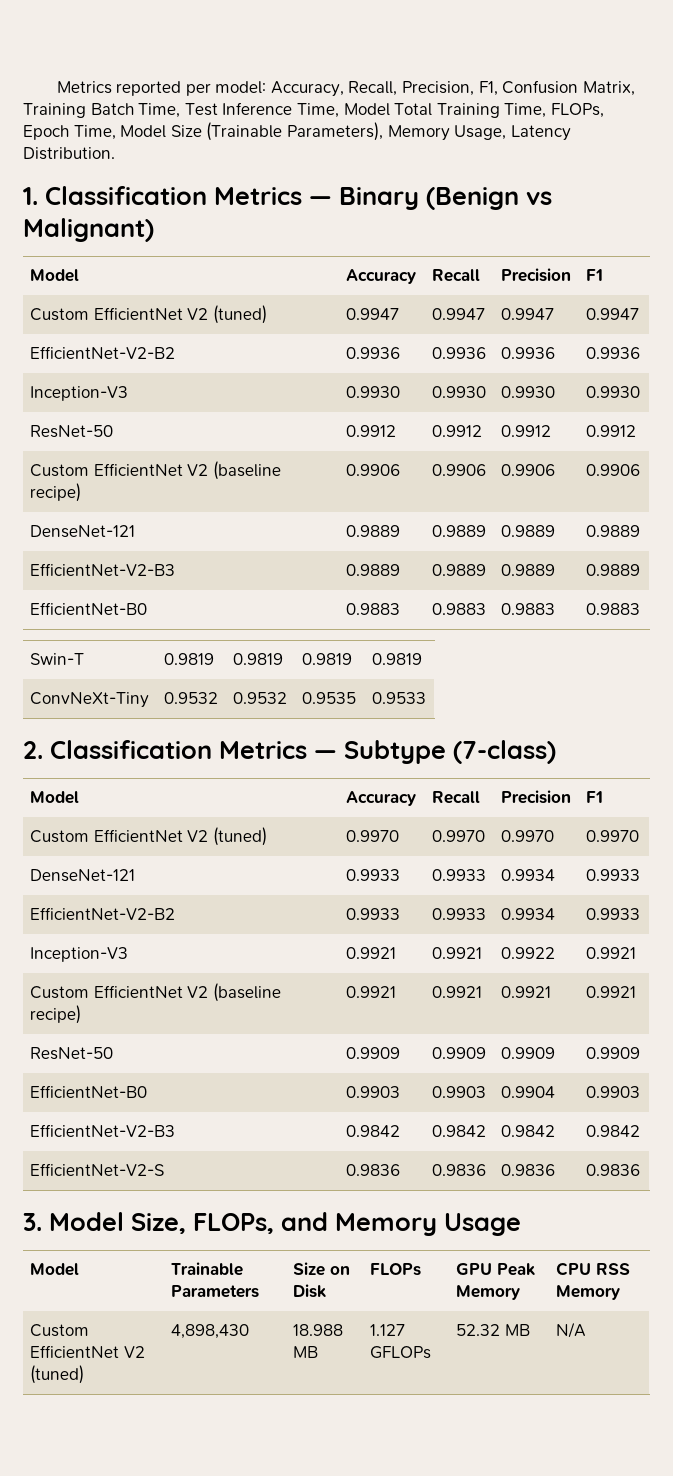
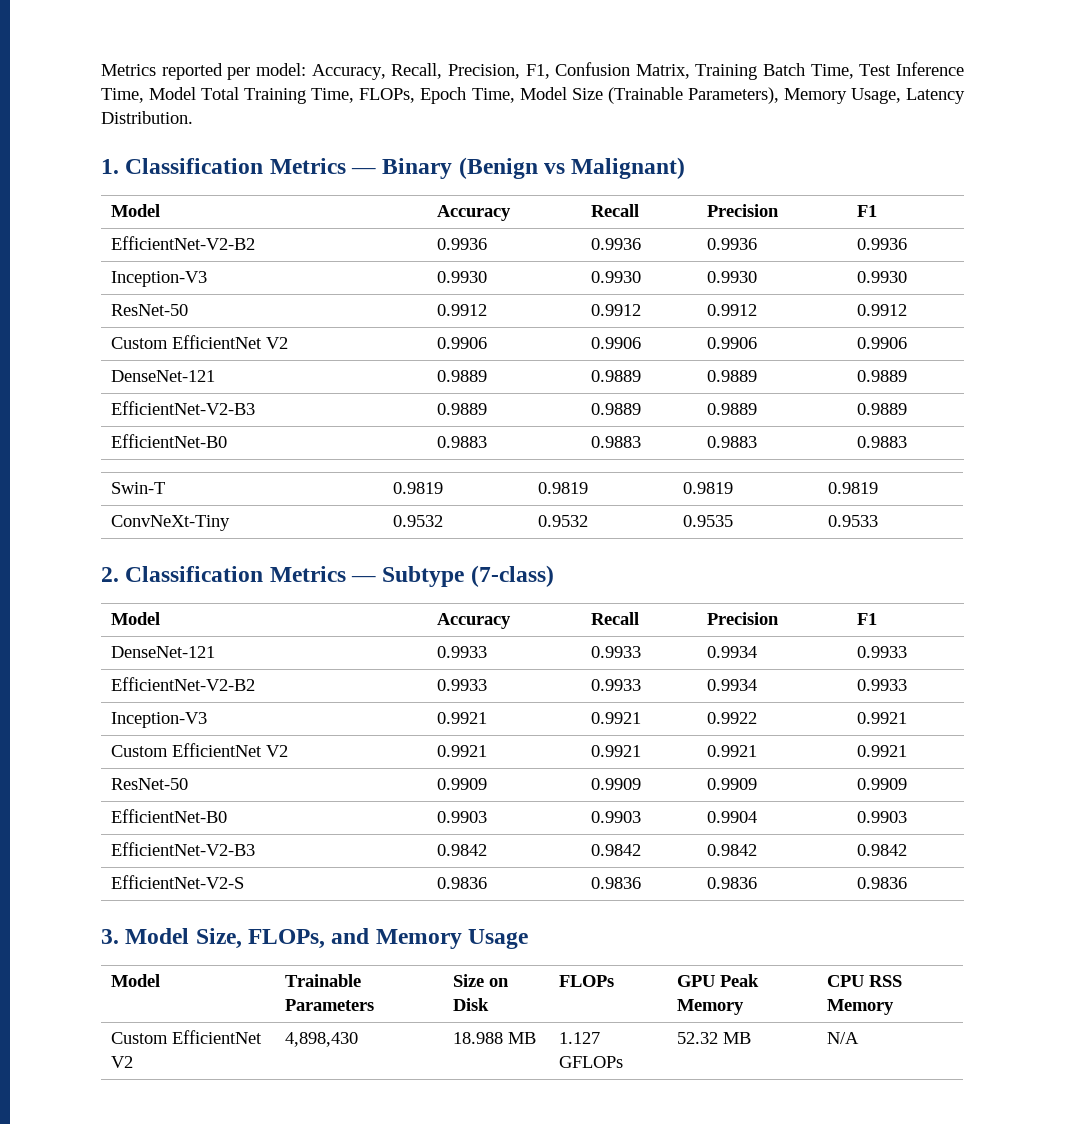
[30,305,267,324] [346,308,400,320] [432,308,486,320] [501,308,555,320] [586,308,640,320] // Custom EfficientNet V2 (tuned) | 0.9947 | 0.9947 | 0.9947 | 0.9947 -> (878, 211) none
[212,461,281,480] [30,483,82,502] (baseline recipe) -> (289, 343) none
[30,827,267,846] [346,830,400,842] [432,830,486,842] [501,830,555,842] [586,830,640,842] // Custom EfficientNet V2 (tuned) | 0.9970 | 0.9970 | 0.9970 | 0.9970 -> (878, 619) none
[212,983,281,1002] [30,1005,82,1024] (baseline recipe) -> (289, 751) none
[30,1365,85,1384] (tuned) -> (134, 1062) none

